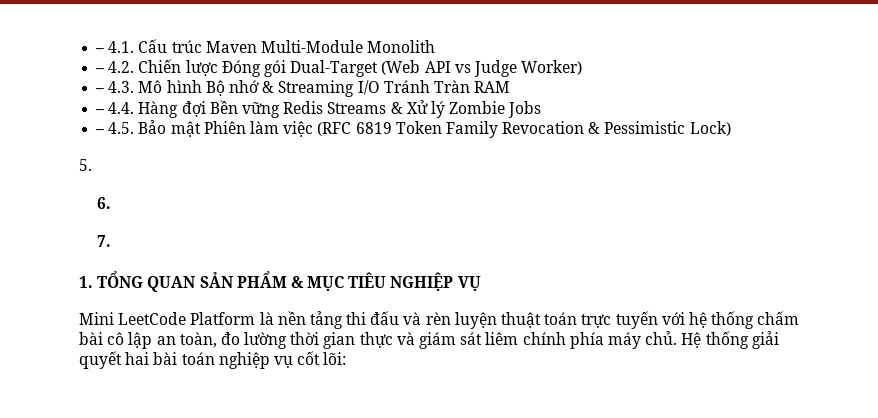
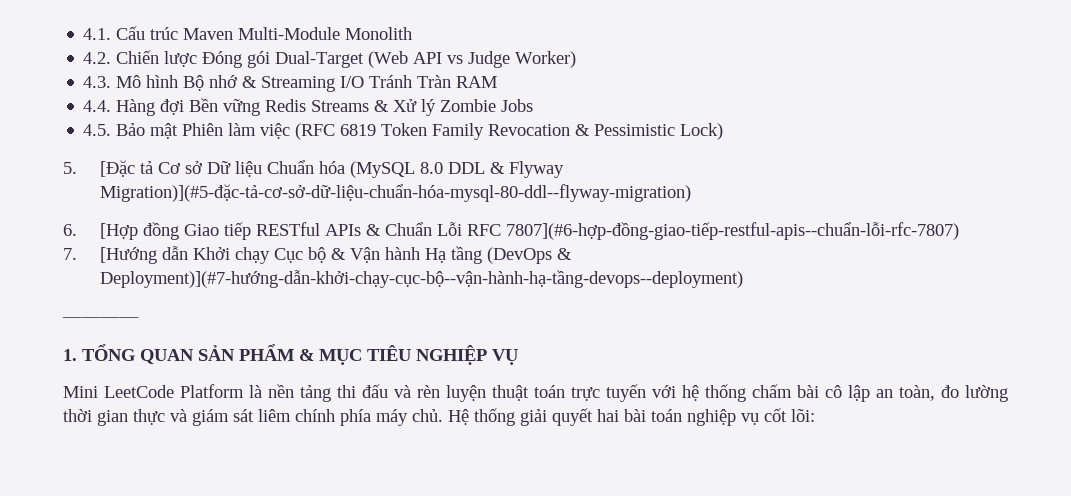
[95,48,105,53] – -> (83, 34) none
[95,68,105,73] – -> (413, 33) none
[95,88,105,93] – -> (577, 59) none
[95,109,105,114] – -> (498, 82) none
[95,129,105,134] – -> (534, 105) none
[97,197,112,209] [97,235,112,247] // 6. // 7. -> [99,160,564,178] [99,184,691,202] [63,222,959,240] [63,246,572,264] [99,270,743,288] [62,317,139,322] [Đặc tả Cơ sở Dữ liệu Chuẩn hóa (MySQL 8.0 DDL & Flyway Migration)](#5-đặc-tả-cơ-sở-dữ-liệu-chuẩn-hóa-mysql-80-ddl--flyway-migration) // 6. [Hợp đồng Giao tiếp RESTful APIs & Chuẩn Lỗi RFC 7807](#6-hợp-đồng-giao-tiếp-restful-apis--chuẩn-lỗi-rfc-7807) // 7. [Hướng dẫn Khởi chạy Cục bộ & Vận hành Hạ tầng (DevOps & Deployment)](#7-hướng-dẫn-khởi-chạy-cục-bộ--vận-hành-hạ-tầng-devops--deployment) // ————

